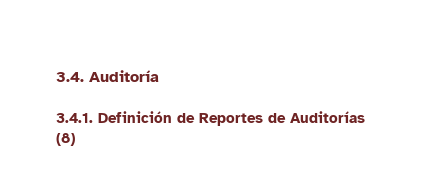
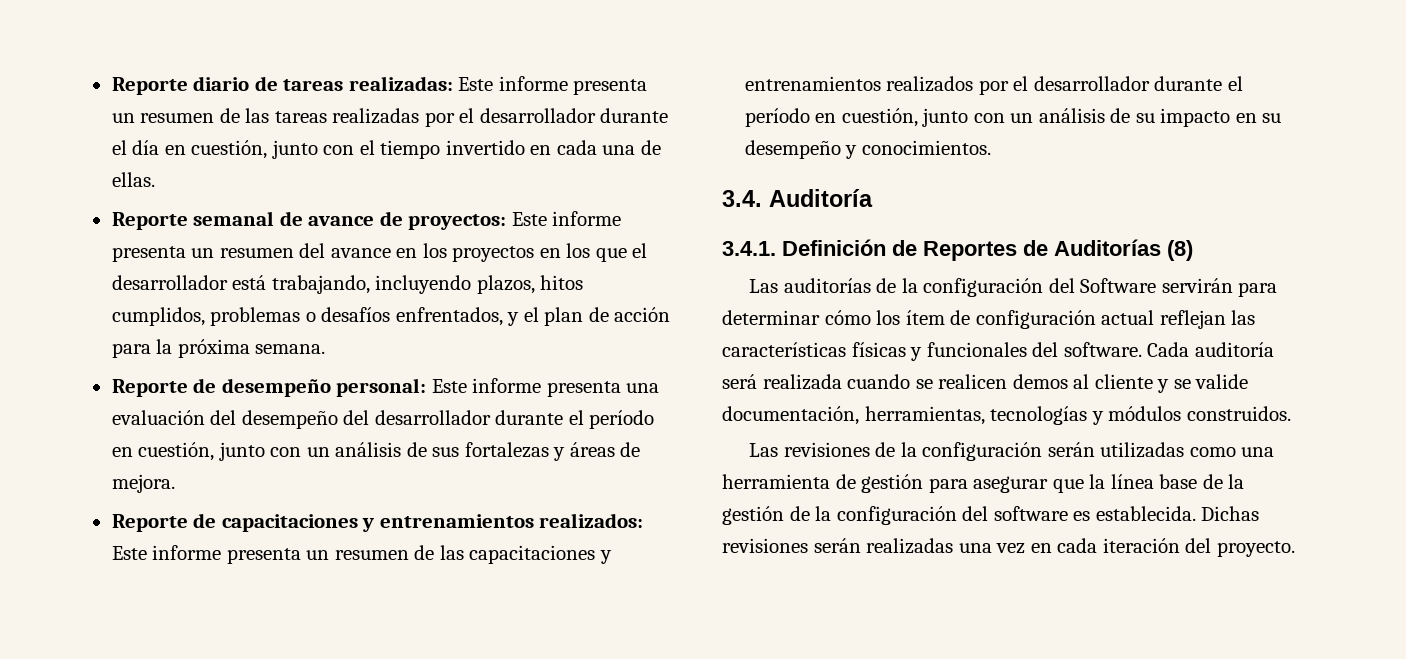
(56, 77) none -> [111,76,648,95] [111,108,669,127] [111,140,661,159] [111,172,155,187] [111,211,622,230] [111,243,648,262] [111,275,584,294] [111,307,671,326] [111,339,326,358] [111,378,660,397] [111,410,655,429] [111,442,641,461] [111,474,175,493] [111,513,644,532] [111,545,612,564] [744,76,1243,95] [744,108,1282,127] [744,140,991,159] Reporte diario de tareas realizadas: Este informe presenta un resumen de las tareas realizadas por el desarrollador durante el día en cuestión, junto con el tiempo invertido en cada una de ellas. // Reporte semanal de avance de proyectos: Este informe presenta un resumen del avance en los proyectos en los que el desarrollador está trabajando, incluyendo plazos, hitos cumplidos, problemas o desafíos enfrentados, y el plan de acción para la próxima semana. // Reporte de desempeño personal: Este informe presenta una evaluación del desempeño del desarrollador durante el período en cuestión, junto con un análisis de sus fortalezas y áreas de mejora. // Reporte de capacitaciones y entrenamientos realizados: Este informe presenta un resumen de las capacitaciones y entrenamientos realizados por el desarrollador durante el período en cuestión, junto con un análisis de su impacto en su desempeño y conocimientos. //
(75, 139) none -> [749,278,1278,297] [722,310,1256,329] [722,342,1274,361] [722,374,1249,393] [722,406,1291,425] [749,442,1275,461] [722,474,1245,493] [722,506,1260,525] [722,538,1295,557] // Las auditorías de la configuración del Software servirán para determinar cómo los ítem de configuración actual reflejan las características físicas y funcionales del software. Cada auditoría será realizada cuando se realicen demos al cliente y se valide documentación, herramientas, tecnologías y módulos construidos. // Las revisiones de la configuración serán utilizadas como una herramienta de gestión para asegurar que la línea base de la gestión de la configuración del software es establecida. Dichas revisiones serán realizadas una vez en cada iteración del proyecto.

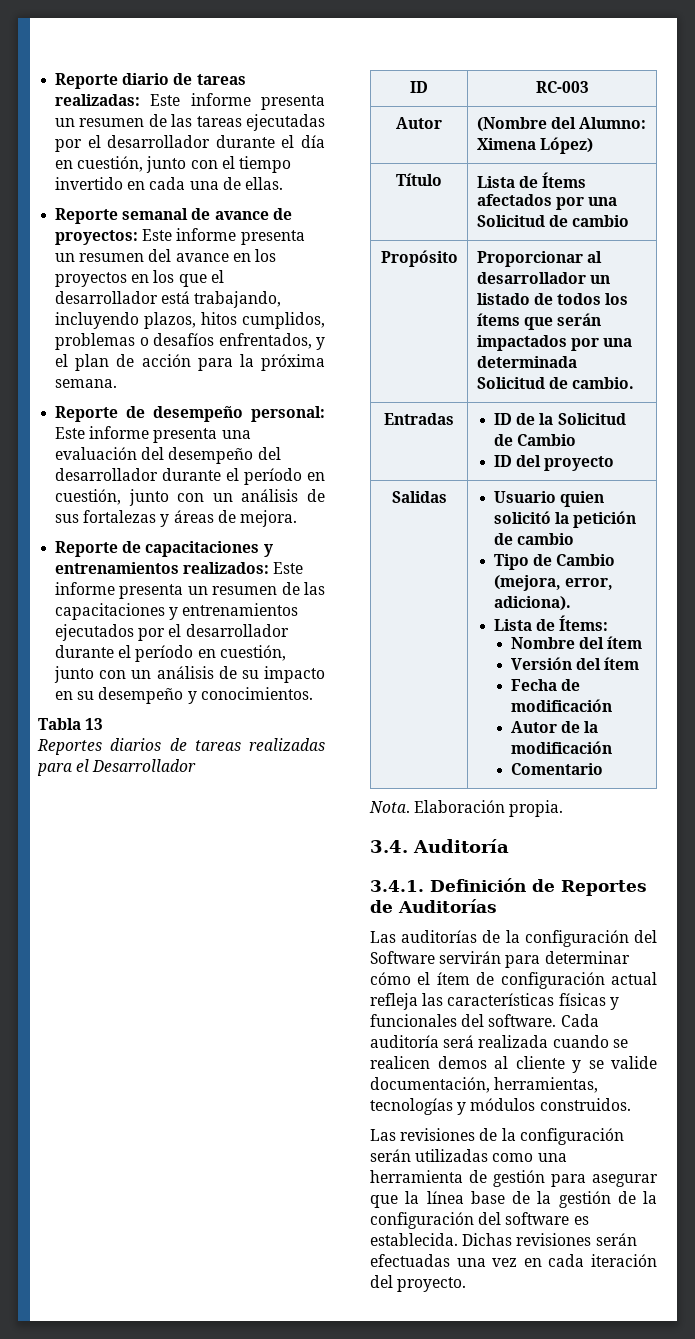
[332,108,420,124] realizadas -> [245,114,325,131] ejecutadas
[886,76,974,92] realizados -> [55,624,135,641] ejecutados
(991, 147) none -> [38,718,104,730] [37,738,325,755] [37,759,197,776] [410,81,428,93] [535,81,589,93] [396,117,442,129] [476,117,647,132] [476,137,594,154] [396,173,442,186] [476,172,587,188] [476,194,618,210] [476,215,630,227] [380,250,458,267] [476,251,603,267] [476,272,611,284] [476,293,629,305] [476,313,602,330] [476,335,633,351] [476,356,577,368] [476,377,635,389] [384,413,454,425] [493,413,626,425] [493,434,577,446] [493,455,615,471] [391,491,447,503] [493,491,605,507] [493,511,637,528] [493,533,575,545] [493,554,616,570] [493,575,614,591] [493,596,571,611] [493,615,609,631] [510,636,643,649] [510,657,640,670] [510,679,581,691] [510,699,612,712] [510,721,599,733] [510,741,612,754] [510,763,603,775] [369,800,564,817] // Tabla 13 // Reportes diarios de tareas realizadas para el Desarrollador // ID | RC-003 // Autor | (Nombre del Alumno: Ximena López) // Título | Lista de Ítems afectados por una Solicitud de cambio // Propósito | Proporcionar al desarrollador un listado de todos los ítems que serán impactados por una determinada Solicitud de cambio. // Entradas | ID de la Solicitud de Cambio // ID del proyecto // Salidas | Usuario quien solicitó la petición de cambio // Tipo de Cambio (mejora, error, adiciona). // Lista de Ítems: // Nombre del ítem // Versión del ítem // Fecha de modificación // Autor de la modificación // Comentario // Nota. Elaboración propia.
[1167,240,1193,261] (8) -> (497, 906) none
[876,310,901,325] los -> [417,972,431,985] el
[1159,310,1226,329] reflejan -> [370,993,418,1010] refleja
[866,538,954,554] realizadas -> [370,1254,450,1267] efectuadas

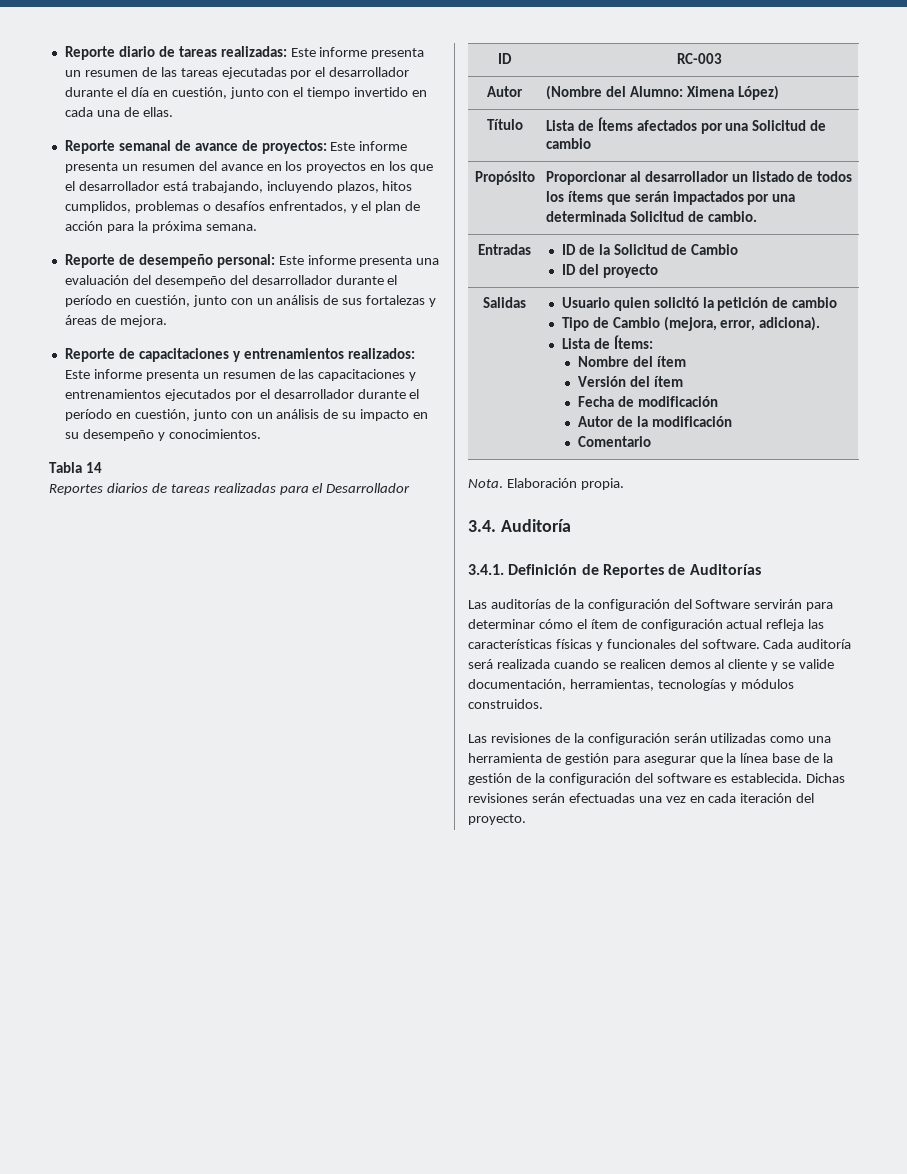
[85,718,104,730] 13 -> [85,462,102,473] 14

